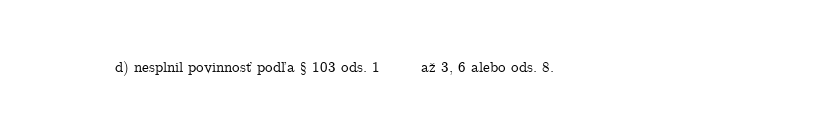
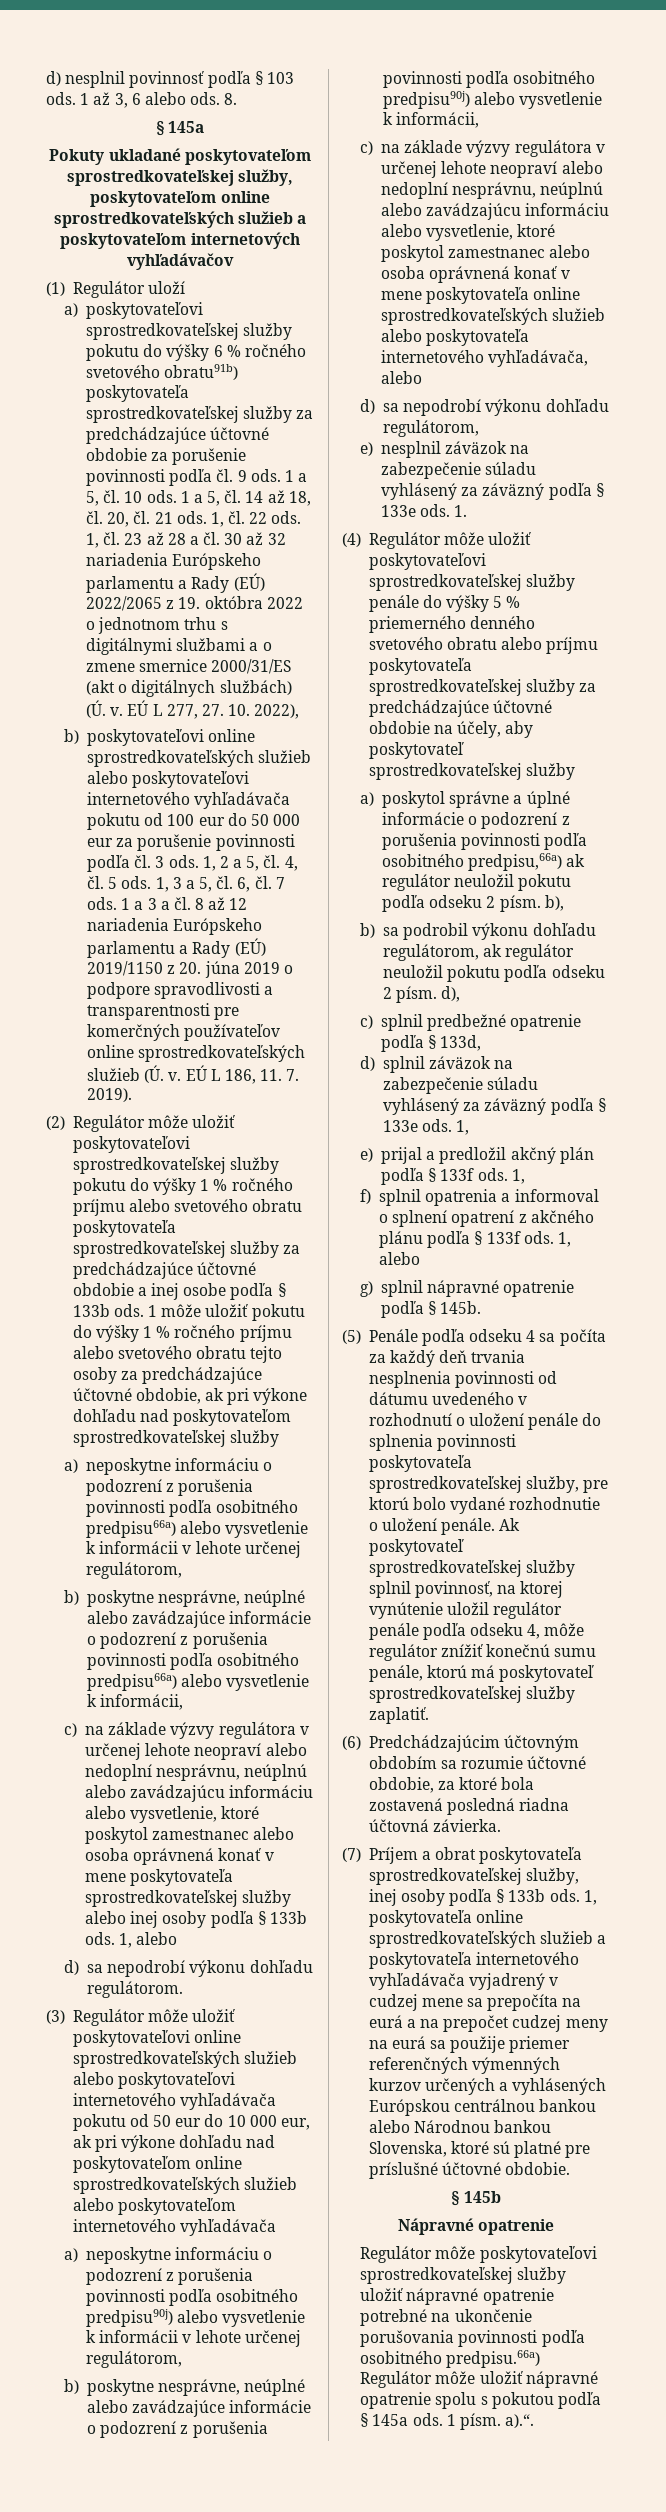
(554, 67) none -> [155,121,205,136] [49,148,311,165] [66,169,294,186] [90,191,270,207] [53,211,307,228] [60,232,300,249] [127,253,234,270] [46,281,185,298] [64,302,203,319] [85,323,293,340] [85,344,306,361] [85,364,239,380] [85,385,189,402] [85,406,314,423] [85,427,270,444] [85,448,247,465] [85,469,308,486] [85,490,311,506] [85,511,302,527] [85,532,286,548] [85,553,262,570] [85,573,265,593] [85,596,303,611] [85,617,228,634] [85,638,272,655] [85,659,292,674] [85,680,292,697] [85,700,300,719] [64,729,256,746] [86,750,312,767] [86,771,250,788] [86,792,291,809] [86,813,301,830] [86,834,295,851] [86,855,298,872] [86,876,285,892] [86,897,248,910] [86,918,263,935] [86,938,266,958] [86,961,293,978] [86,982,274,999] [86,1003,240,1020] [86,1024,281,1041] [86,1045,306,1062] [86,1065,300,1084] [86,1088,132,1102] [46,1115,236,1132] [72,1136,190,1153] [72,1157,279,1174] [72,1178,293,1195] [72,1199,303,1216] [72,1220,176,1237] [72,1241,301,1258] [72,1262,256,1279] [72,1283,286,1300] [72,1304,305,1321] [72,1325,292,1342] [72,1346,283,1363] [72,1367,263,1384] [72,1388,308,1405] [72,1409,292,1426] [72,1430,279,1447] [64,1458,273,1475] [85,1479,254,1496] [85,1500,299,1517] [85,1520,309,1538] [85,1541,301,1558] [85,1562,182,1579] [64,1590,306,1607] [86,1611,312,1628] [86,1632,268,1649] [86,1653,300,1670] [86,1673,310,1691] [86,1694,184,1710] [64,1722,309,1739] [84,1743,307,1760] [84,1764,308,1781] [84,1785,314,1802] [84,1806,260,1823] [84,1827,295,1844] [84,1848,274,1865] [84,1869,234,1886] [84,1890,292,1907] [84,1911,307,1928] [84,1932,178,1948] [64,1960,313,1977] [86,1981,183,1998] [46,2009,236,2026] [72,2030,241,2047] [72,2051,297,2068] [72,2072,235,2089] [72,2093,276,2110] [72,2114,311,2131] [72,2135,276,2152] [72,2156,242,2173] [72,2177,297,2194] [72,2198,236,2215] [72,2219,276,2236] [64,2247,273,2264] [85,2268,254,2285] [85,2289,299,2306] [85,2309,306,2327] [85,2330,301,2347] [85,2351,182,2368] [64,2379,306,2396] [86,2400,312,2417] [86,2421,268,2438] [382,71,596,88] [382,91,603,109] [382,112,480,128] [360,140,605,157] [380,161,603,178] [380,182,604,199] [380,203,610,220] [380,224,556,241] [380,245,591,262] [380,266,570,283] [380,287,581,304] [380,308,606,325] [380,329,530,346] [380,350,589,367] [380,371,422,384] [360,399,609,416] [382,420,479,437] [360,441,530,458] [380,462,537,479] [380,483,604,500] [380,504,468,517] [342,532,532,549] [368,553,486,570] [368,574,575,591] [368,595,521,612] [368,616,535,633] [368,637,599,654] [368,658,472,675] [368,679,597,696] [368,700,552,717] [368,721,534,738] [368,742,464,759] [368,763,575,780] [360,791,570,808] [381,812,570,829] [381,833,588,850] [381,853,586,871] [381,874,572,891] [381,895,564,912] [360,923,596,940] [382,944,575,961] [382,965,605,982] [382,986,461,1003] [360,1014,582,1031] [380,1035,482,1052] [360,1056,514,1073] [382,1077,539,1094] [382,1098,606,1115] [382,1119,470,1135] [360,1147,594,1164] [380,1168,525,1185] [360,1189,599,1206] [378,1210,594,1227] [378,1231,571,1248] [378,1252,420,1265] [360,1280,575,1297] [380,1301,482,1318] [342,1329,606,1346] [368,1350,526,1367] [368,1371,558,1388] [368,1392,528,1405] [368,1413,602,1430] [368,1434,516,1451] [368,1455,472,1472] [368,1476,609,1493] [368,1497,601,1514] [368,1518,521,1535] [368,1539,464,1556] [368,1560,575,1577] [368,1581,564,1598] [368,1602,563,1619] [368,1623,585,1640] [368,1644,597,1661] [368,1665,595,1682] [368,1686,575,1703] [368,1707,429,1724] [342,1735,579,1752] [368,1756,587,1769] [368,1777,535,1793] [368,1798,570,1815] [368,1819,501,1832] [342,1847,583,1864] [368,1868,579,1885] [368,1889,597,1906] [368,1910,523,1927] [368,1931,607,1948] [368,1952,579,1969] [368,1973,559,1990] [368,1994,582,2011] [368,2015,608,2032] [368,2036,571,2053] [368,2057,560,2074] [368,2078,607,2095] [368,2099,597,2116] [368,2120,552,2133] [368,2141,591,2158] [368,2162,571,2179] [451,2191,501,2206] [397,2218,555,2235] [360,2246,597,2263] [360,2267,567,2284] [360,2288,554,2305] [360,2309,532,2326] [360,2330,585,2347] [360,2350,541,2368] [360,2371,598,2388] [360,2392,601,2409] [360,2413,535,2430] // § 145a // Pokuty ukladané poskytovateľom sprostredkovateľskej služby, poskytovateľom online sprostredkovateľských služieb a poskytovateľom internetových vyhľadávačov // (1) Regulátor uloží // a) poskytovateľovi sprostredkovateľskej služby pokutu do výšky 6 % ročného svetového obratu91b) poskytovateľa sprostredkovateľskej služby za predchádzajúce účtovné obdobie za porušenie povinnosti podľa čl. 9 ods. 1 a 5, čl. 10 ods. 1 a 5, čl. 14 až 18, čl. 20, čl. 21 ods. 1, čl. 22 ods. 1, čl. 23 až 28 a čl. 30 až 32 nariadenia Európskeho parlamentu a Rady (EÚ) 2022/2065 z 19. októbra 2022 o jednotnom trhu s digitálnymi službami a o zmene smernice 2000/31/ES (akt o digitálnych službách) (Ú. v. EÚ L 277, 27. 10. 2022), // b) poskytovateľovi online sprostredkovateľských služieb alebo poskytovateľovi internetového vyhľadávača pokutu od 100 eur do 50 000 eur za porušenie povinnosti podľa čl. 3 ods. 1, 2 a 5, čl. 4, čl. 5 ods. 1, 3 a 5, čl. 6, čl. 7 ods. 1 a 3 a čl. 8 až 12 nariadenia Európskeho parlamentu a Rady (EÚ) 2019/1150 z 20. júna 2019 o podpore spravodlivosti a transparentnosti pre komerčných používateľov online sprostredkovateľských služieb (Ú. v. EÚ L 186, 11. 7. 2019). // (2) Regulátor môže uložiť poskytovateľovi sprostredkovateľskej služby pokutu do výšky 1 % ročného príjmu alebo svetového obratu poskytovateľa sprostredkovateľskej služby za predchádzajúce účtovné obdobie a inej osobe podľa § 133b ods. 1 môže uložiť pokutu do výšky 1 % ročného príjmu alebo svetového obratu tejto osoby za predchádzajúce účtovné obdobie, ak pri výkone dohľadu nad poskytovateľom sprostredkovateľskej služby // a) neposkytne informáciu o podozrení z porušenia povinnosti podľa osobitného predpisu66a) alebo vysvetlenie k informácii v lehote určenej regulátorom, // b) poskytne nesprávne, neúplné alebo zavádzajúce informácie o podozrení z porušenia povinnosti podľa osobitného predpisu66a) alebo vysvetlenie k informácii, // c) na základe výzvy regulátora v určenej lehote neopraví alebo nedoplní nesprávnu, neúplnú alebo zavádzajúcu informáciu alebo vysvetlenie, ktoré poskytol zamestnanec alebo osoba oprávnená konať v mene poskytovateľa sprostredkovateľskej služby alebo inej osoby podľa § 133b ods. 1, alebo // d) sa nepodrobí výkonu dohľadu regulátorom. // (3) Regulátor môže uložiť poskytovateľovi online sprostredkovateľských služieb alebo poskytovateľovi internetového vyhľadávača pokutu od 50 eur do 10 000 eur, ak pri výkone dohľadu nad poskytovateľom online sprostredkovateľských služieb alebo poskytovateľom internetového vyhľadávača // a) neposkytne informáciu o podozrení z porušenia povinnosti podľa osobitného predpisu90j) alebo vysvetlenie k informácii v lehote určenej regulátorom, // b) poskytne nesprávne, neúplné alebo zavádzajúce informácie o podozrení z porušenia povinnosti podľa osobitného predpisu90j) alebo vysvetlenie k informácii, // c) na základe výzvy regulátora v určenej lehote neopraví alebo nedoplní nesprávnu, neúplnú alebo zavádzajúcu informáciu alebo vysvetlenie, ktoré poskytol zamestnanec alebo osoba oprávnená konať v mene poskytovateľa online sprostredkovateľských služieb alebo poskytovateľa internetového vyhľadávača, alebo // d) sa nepodrobí výkonu dohľadu regulátorom, // e) nesplnil záväzok na zabezpečenie súladu vyhlásený za záväzný podľa § 133e ods. 1. // (4) Regulátor môže uložiť poskytovateľovi sprostredkovateľskej služby penále do výšky 5 % priemerného denného svetového obratu alebo príjmu poskytovateľa sprostredkovateľskej služby za predchádzajúce účtovné obdobie na účely, aby poskytovateľ sprostredkovateľskej služby // a) poskytol správne a úplné informácie o podozrení z porušenia povinnosti podľa osobitného predpisu,66a) ak regulátor neuložil pokutu podľa odseku 2 písm. b), // b) sa podrobil výkonu dohľadu regulátorom, ak regulátor neuložil pokutu podľa odseku 2 písm. d), // c) splnil predbežné opatrenie podľa § 133d, // d) splnil záväzok na zabezpečenie súladu vyhlásený za záväzný podľa § 133e ods. 1, // e) prijal a predložil akčný plán podľa § 133f ods. 1, // f) splnil opatrenia a informoval o splnení opatrení z akčného plánu podľa § 133f ods. 1, alebo // g) splnil nápravné opatrenie podľa § 145b. // (5) Penále podľa odseku 4 sa počíta za každý deň trvania nesplnenia povinnosti od dátumu uvedeného v rozhodnutí o uložení penále do splnenia povinnosti poskytovateľa sprostredkovateľskej služby, pre ktorú bolo vydané rozhodnutie o uložení penále. Ak poskytovateľ sprostredkovateľskej služby splnil povinnosť, na ktorej vynútenie uložil regulátor penále podľa odseku 4, môže regulátor znížiť konečnú sumu penále, ktorú má poskytovateľ sprostredkovateľskej služby zaplatiť. // (6) Predchádzajúcim účtovným obdobím sa rozumie účtovné obdobie, za ktoré bola zostavená posledná riadna účtovná závierka. // (7) Príjem a obrat poskytovateľa sprostredkovateľskej služby, inej osoby podľa § 133b ods. 1, poskytovateľa online sprostredkovateľských služieb a poskytovateľa internetového vyhľadávača vyjadrený v cudzej mene sa prepočíta na eurá a na prepočet cudzej meny na eurá sa použije priemer referenčných výmenných kurzov určených a vyhlásených Európskou centrálnou bankou alebo Národnou bankou Slovenska, ktoré sú platné pre príslušné účtovné obdobie. // § 145b // Nápravné opatrenie // Regulátor môže poskytovateľovi sprostredkovateľskej služby uložiť nápravné opatrenie potrebné na ukončenie porušovania povinnosti podľa osobitného predpisu.66a) Regulátor môže uložiť nápravné opatrenie spolu s pokutou podľa § 145a ods. 1 písm. a).“.

